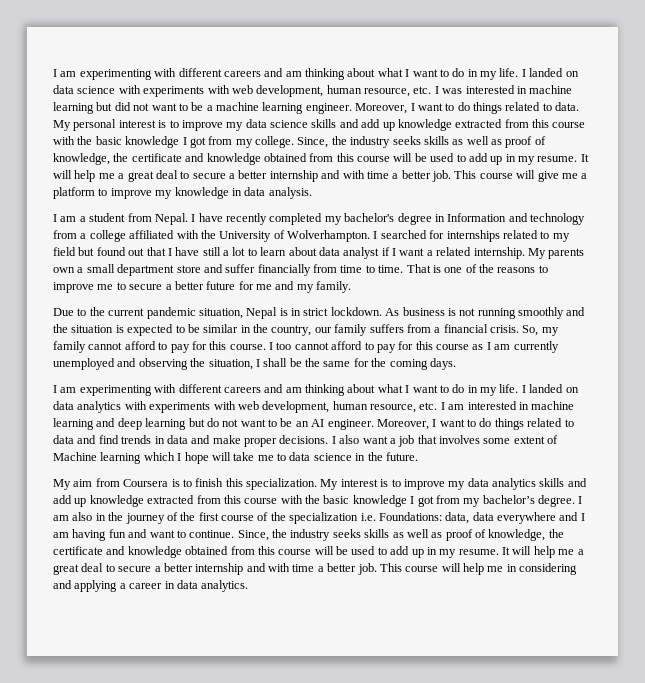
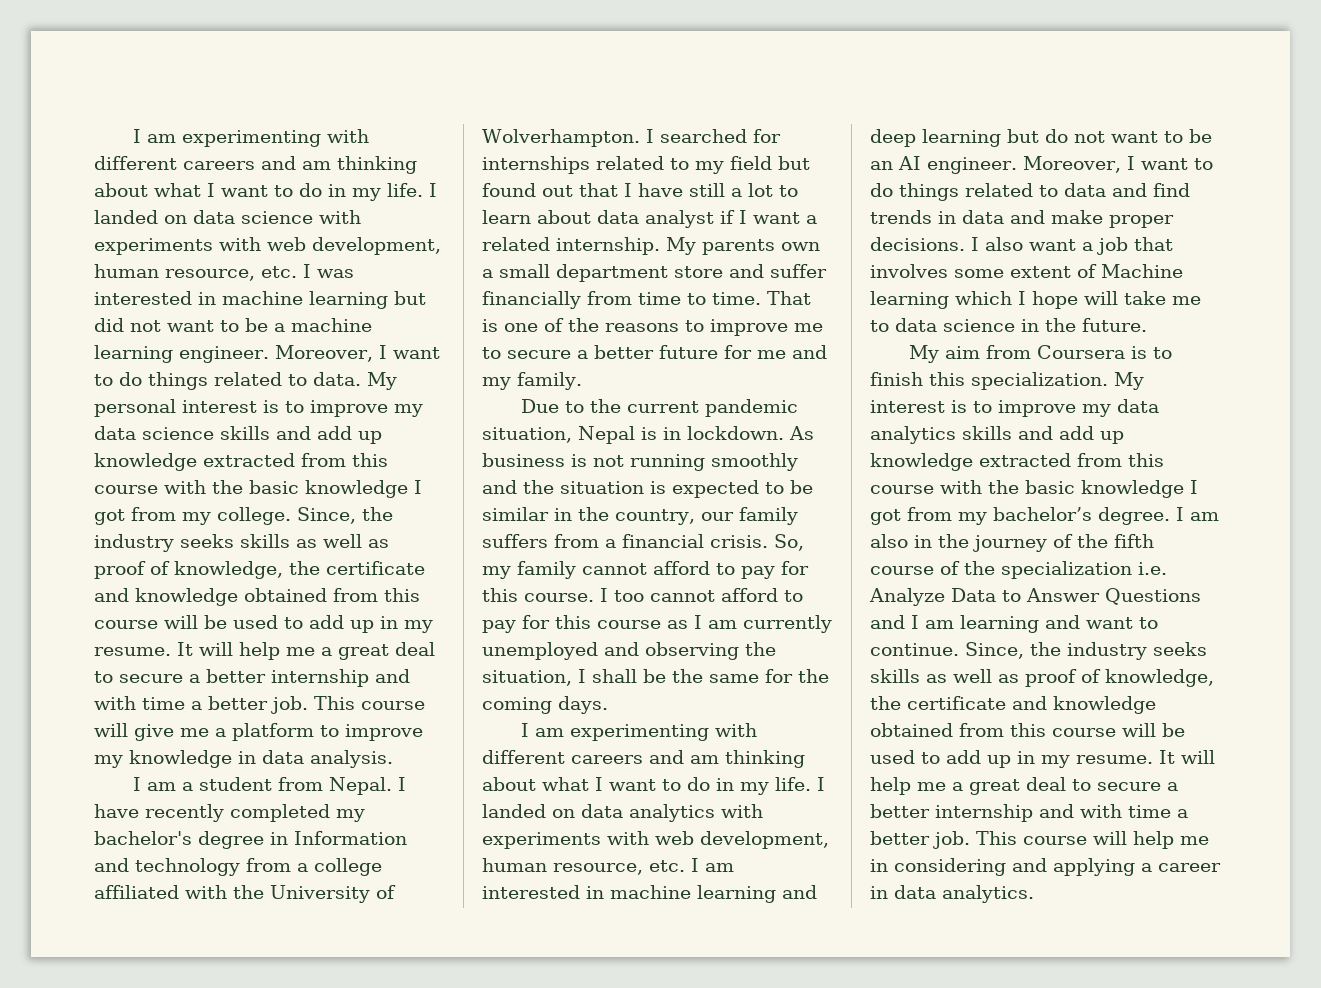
[303,308,329,316] strict -> (681, 433) none
[198,512,219,521] first -> [1114,534,1154,548] fifth
[378,512,556,524] Foundations: data, data everywhere -> [869,588,1201,606] Analyze Data to Answer Questions
[72,529,126,541] having fun -> [960,615,1039,633] learning

